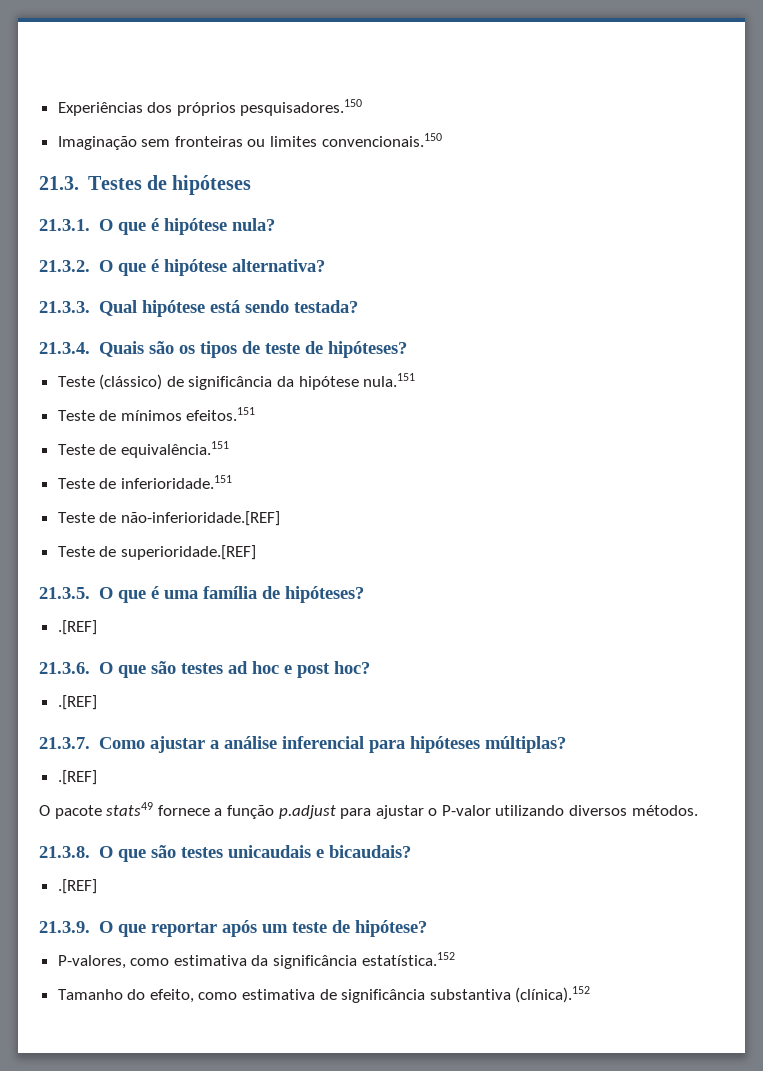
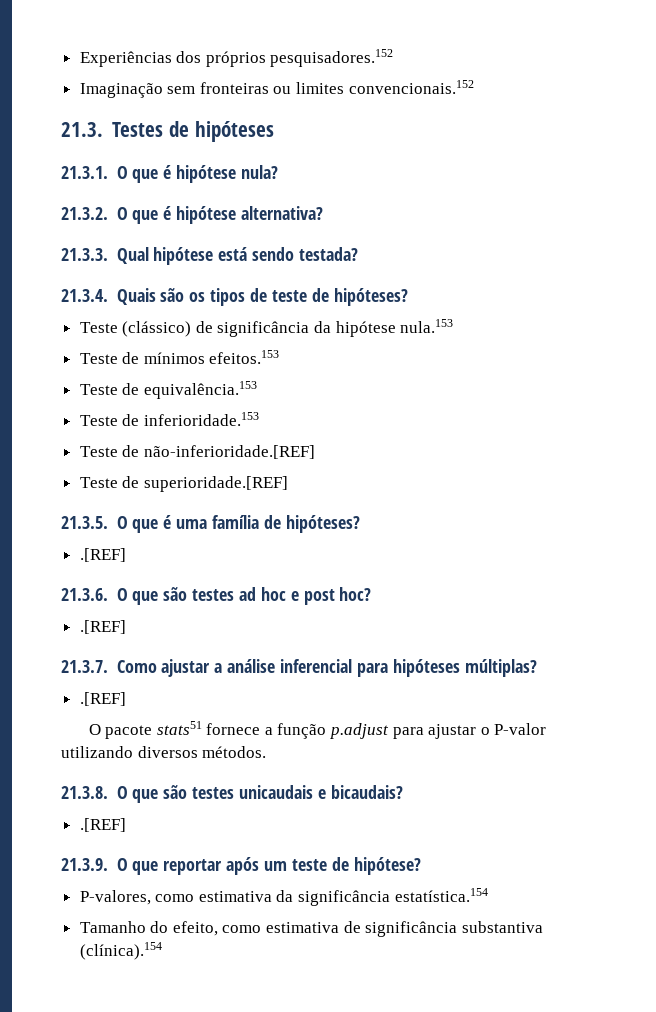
[240,99,363,116] pesquisadores.150 -> [270,49,394,67] pesquisadores.152
[321,133,442,147] convencionais.150 -> [348,80,474,94] convencionais.152
[363,373,416,387] nula.151 -> [400,319,454,333] nula.153
[186,407,256,421] [57,441,229,458] [57,475,232,489] efeitos.151 // Teste de equivalência.151 // Teste de inferioridade.151 -> [209,350,280,364] [79,381,257,399] [79,412,259,426] efeitos.153 // Teste de equivalência.153 // Teste de inferioridade.153
[106,802,154,816] stats49 -> [156,721,202,735] stats51
[361,952,455,966] estatística.152 -> [394,888,488,902] estatística.154
[515,986,591,1003] (clínica).152 -> [79,942,162,960] (clínica).154

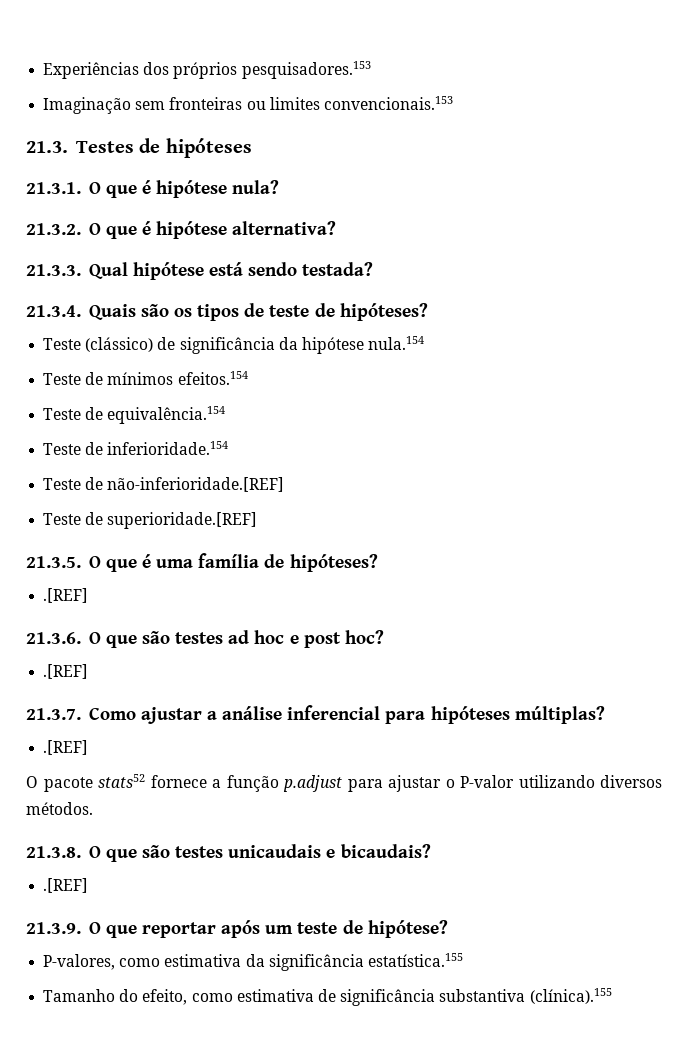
[270,49,394,67] pesquisadores.152 -> [241,61,371,79] pesquisadores.153
[348,80,474,94] convencionais.152 -> [323,96,453,110] convencionais.153
[400,319,454,333] nula.153 -> [368,336,425,350] nula.154
[209,350,280,364] [79,381,257,399] [79,412,259,426] efeitos.153 // Teste de equivalência.153 // Teste de inferioridade.153 -> [177,371,248,385] [43,406,226,424] [43,441,229,455] efeitos.154 // Teste de equivalência.154 // Teste de inferioridade.154
[156,721,202,735] stats51 -> [98,774,145,788] stats52
[394,888,488,902] estatística.154 -> [367,953,463,967] estatística.155
[79,942,162,960] (clínica).154 -> [529,988,612,1004] (clínica).155

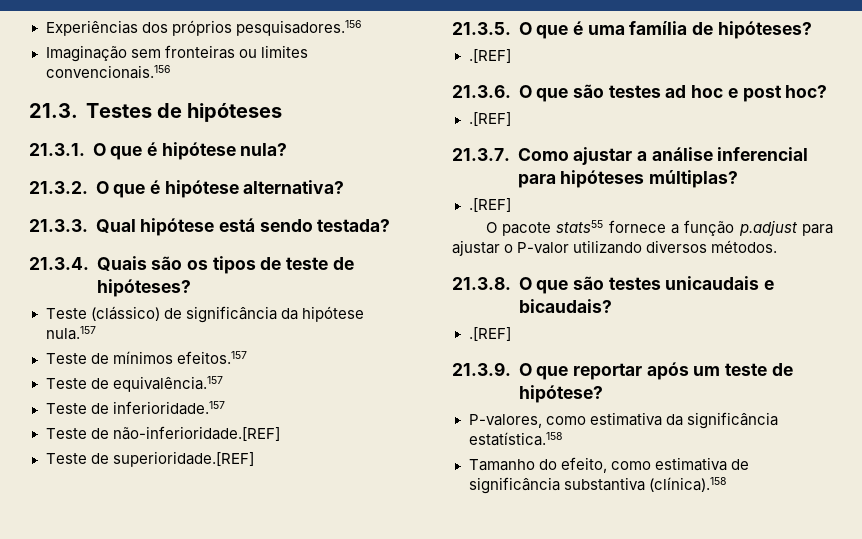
[241,61,371,79] pesquisadores.153 -> [235,20,362,36] pesquisadores.156
[323,96,453,110] convencionais.153 -> [45,65,171,79] convencionais.156
[368,336,425,350] nula.154 -> [45,326,96,340] nula.157
[177,371,248,385] [43,406,226,424] [43,441,229,455] efeitos.154 // Teste de equivalência.154 // Teste de inferioridade.154 -> [176,351,247,364] [45,376,223,392] [45,401,225,415] efeitos.157 // Teste de equivalência.157 // Teste de inferioridade.157
[98,774,145,788] stats52 -> [556,220,604,233] stats55
[367,953,463,967] estatística.155 -> [468,432,563,446] estatística.158
[529,988,612,1004] (clínica).155 -> [648,477,727,492] (clínica).158

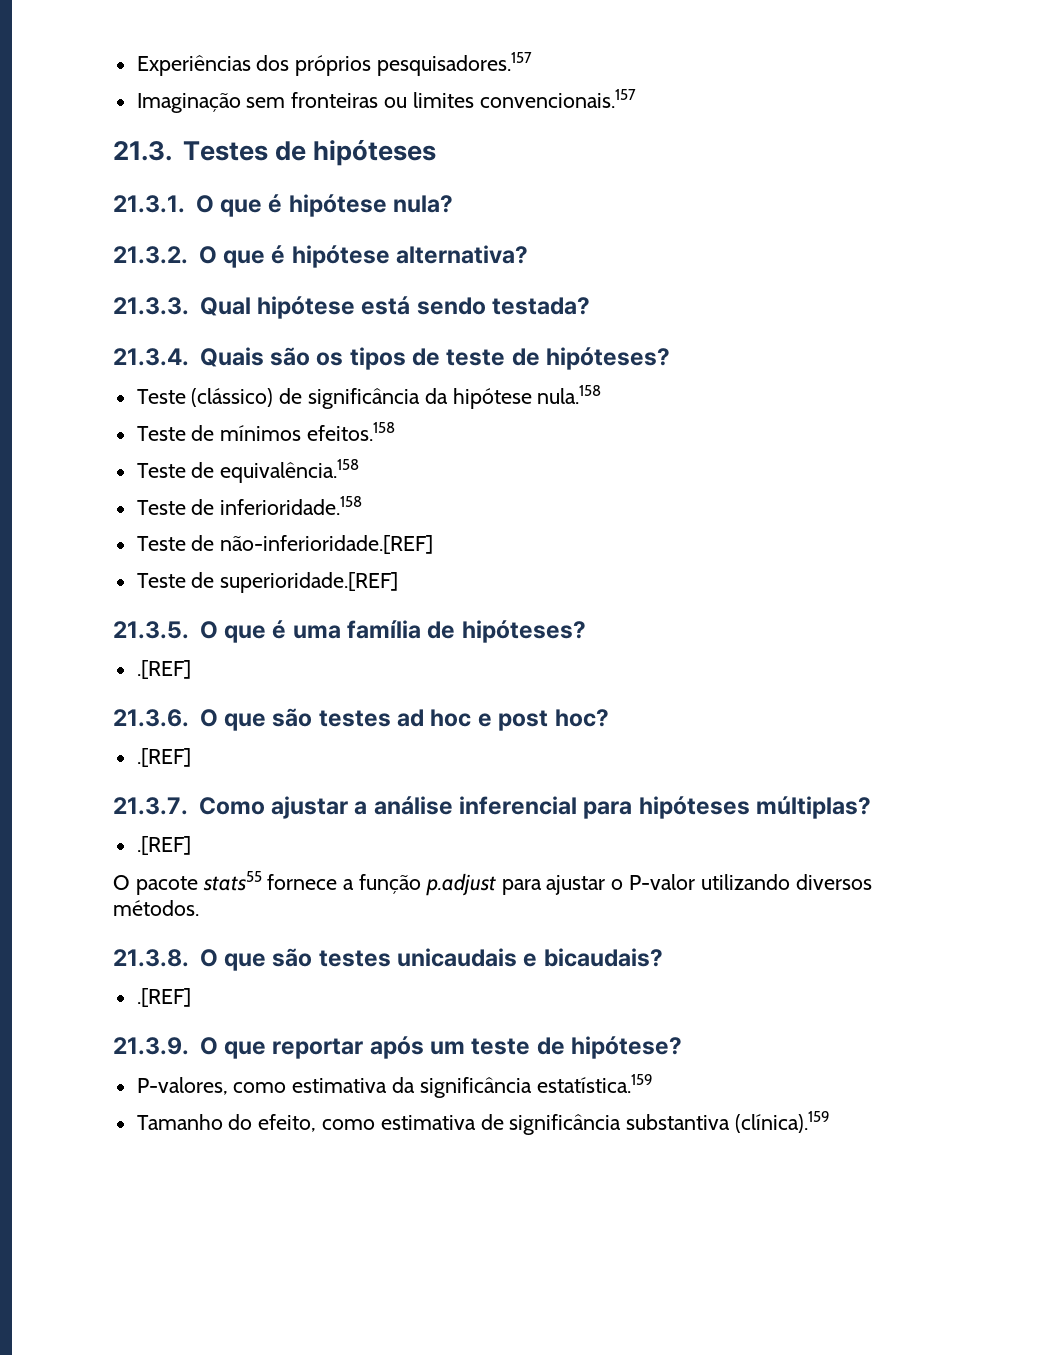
[235,20,362,36] pesquisadores.156 -> [377,52,533,76] pesquisadores.157
[45,65,171,79] convencionais.156 -> [479,89,636,108] convencionais.157
[45,326,96,340] nula.157 -> [537,385,602,404] nula.158
[176,351,247,364] [45,376,223,392] [45,401,225,415] efeitos.157 // Teste de equivalência.157 // Teste de inferioridade.157 -> [307,422,396,441] [136,459,360,483] [136,496,363,515] efeitos.158 // Teste de equivalência.158 // Teste de inferioridade.158
[468,432,563,446] estatística.158 -> [536,1074,653,1093] estatística.159
[648,477,727,492] (clínica).158 -> [735,1111,831,1133] (clínica).159

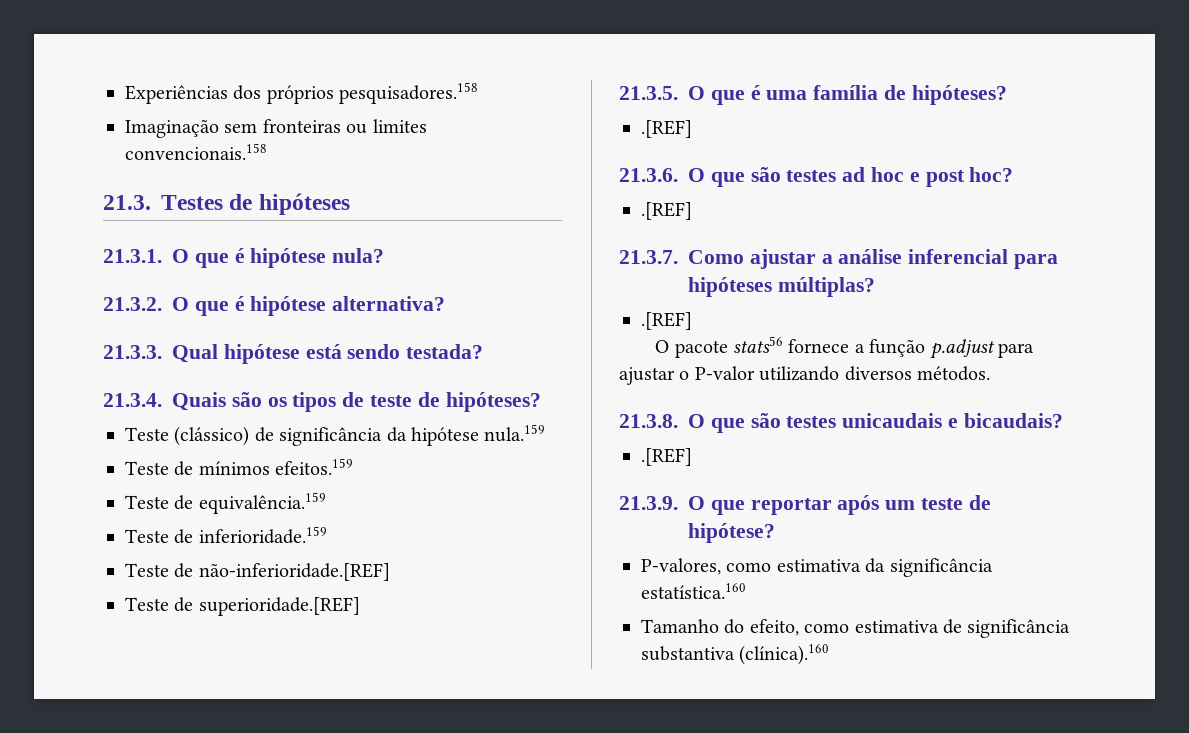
[377,52,533,76] pesquisadores.157 -> [339,82,479,104] pesquisadores.158
[479,89,636,108] convencionais.157 -> [125,143,267,160] convencionais.158
[537,385,602,404] nula.158 -> [484,424,546,442] nula.159
[307,422,396,441] [136,459,360,483] [136,496,363,515] efeitos.158 // Teste de equivalência.158 // Teste de inferioridade.158 -> [275,458,354,475] [125,492,326,514] [125,526,327,544] efeitos.159 // Teste de equivalência.159 // Teste de inferioridade.159
[202,871,262,891] stats55 -> [732,336,783,353] stats56
[536,1074,653,1093] estatística.159 -> [641,583,746,599] estatística.160
[735,1111,831,1133] (clínica).159 -> [739,644,830,665] (clínica).160

